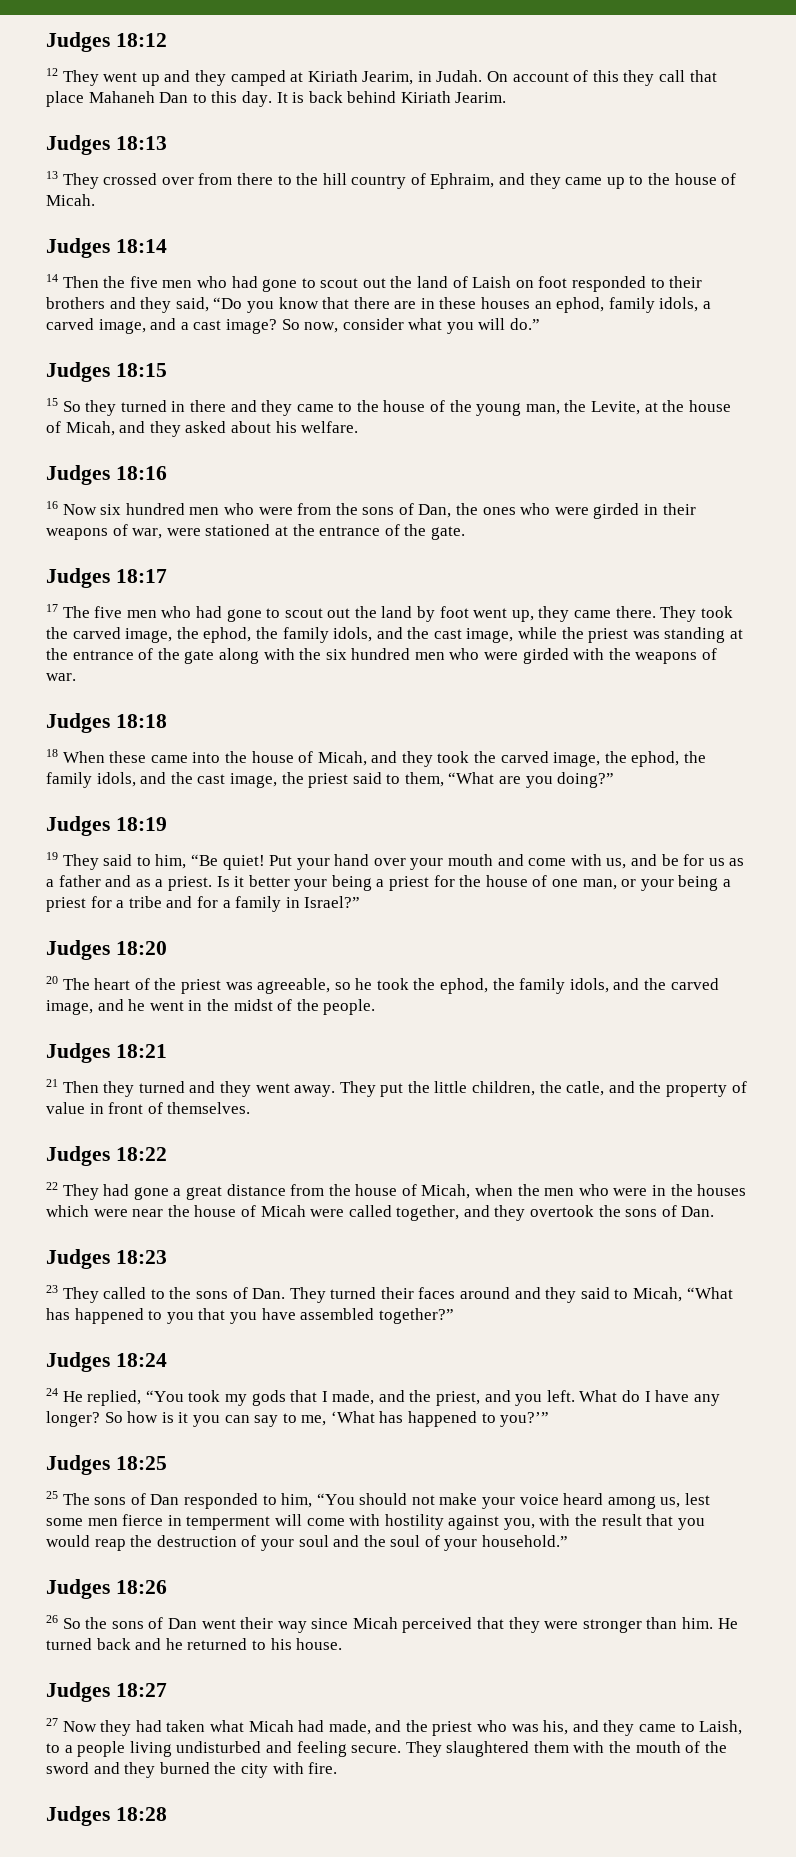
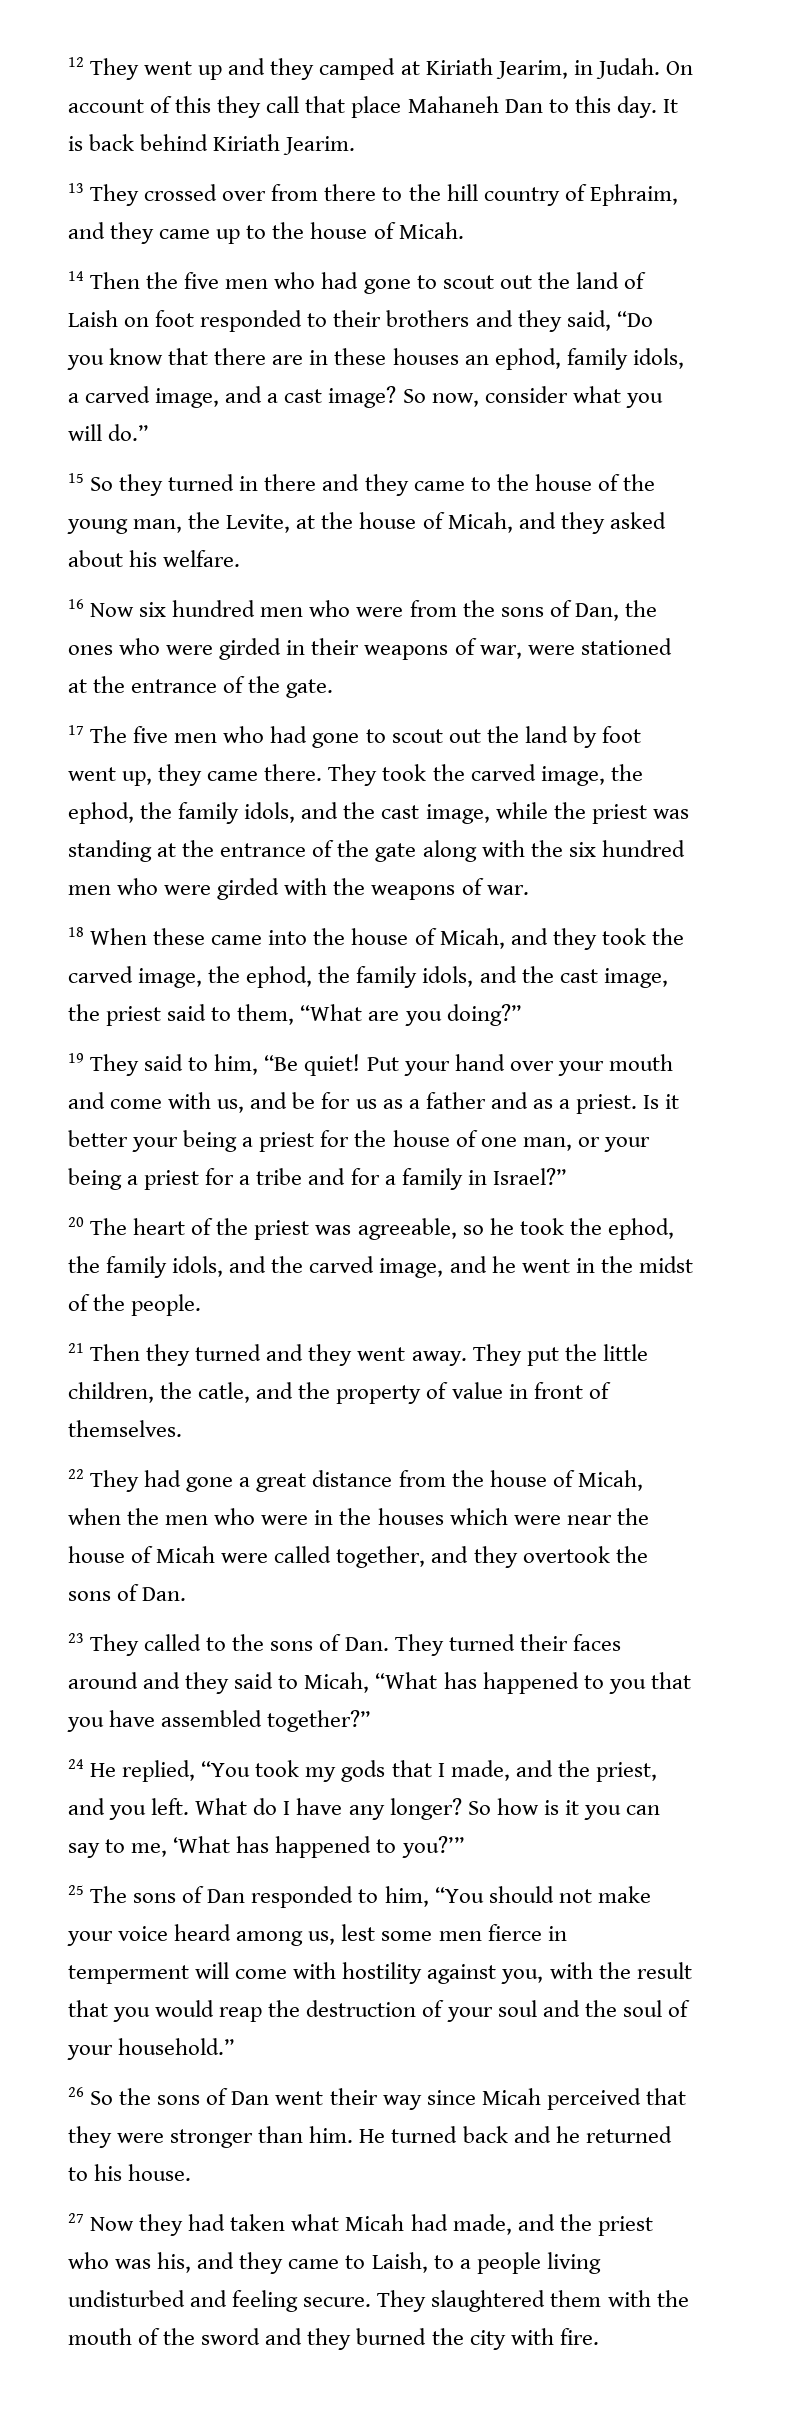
[46,32,167,52] Judges 18:12 // -> (68, 62) none
[46,135,167,155] // Judges 18:13 -> (356, 145) none
[46,238,167,258] // Judges 18:14 -> (464, 230) none
[46,362,167,382] // Judges 18:15 -> (149, 432) none
[46,465,167,485] // Judges 18:16 -> (241, 558) none
[46,568,167,588] // Judges 18:17 -> (334, 688) none
[46,713,167,733] // Judges 18:18 -> (529, 890) none
[46,816,167,836] // Judges 18:19 -> (521, 1015) none
[46,940,167,960] // Judges 18:20 -> (566, 1176) none
[46,1043,167,1063] // Judges 18:21 -> (202, 1305) none
[46,1146,167,1166] // Judges 18:22 -> (182, 1428) none
[46,1249,167,1269] // Judges 18:23 -> (187, 1594) none
[46,1352,167,1372] // Judges 18:24 -> (371, 1721) none
[46,1455,167,1475] // Judges 18:25 -> (464, 1847) none
[46,1579,167,1599] // Judges 18:26 -> (235, 2046) none
[46,1682,167,1702] // Judges 18:27 -> (192, 2172) none
[46,1806,167,1826] // Judges 18:28 -> (599, 2336) none

